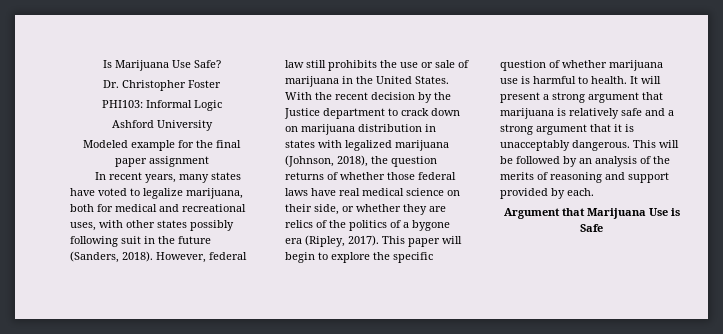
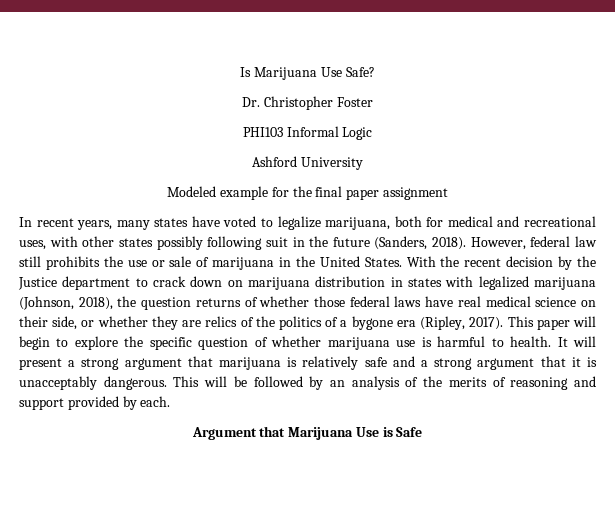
[101,100,143,108] PHI103: -> [242,127,283,137] PHI103

